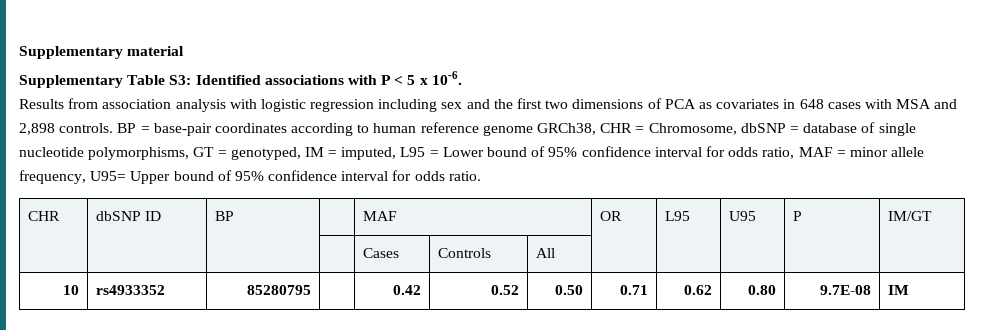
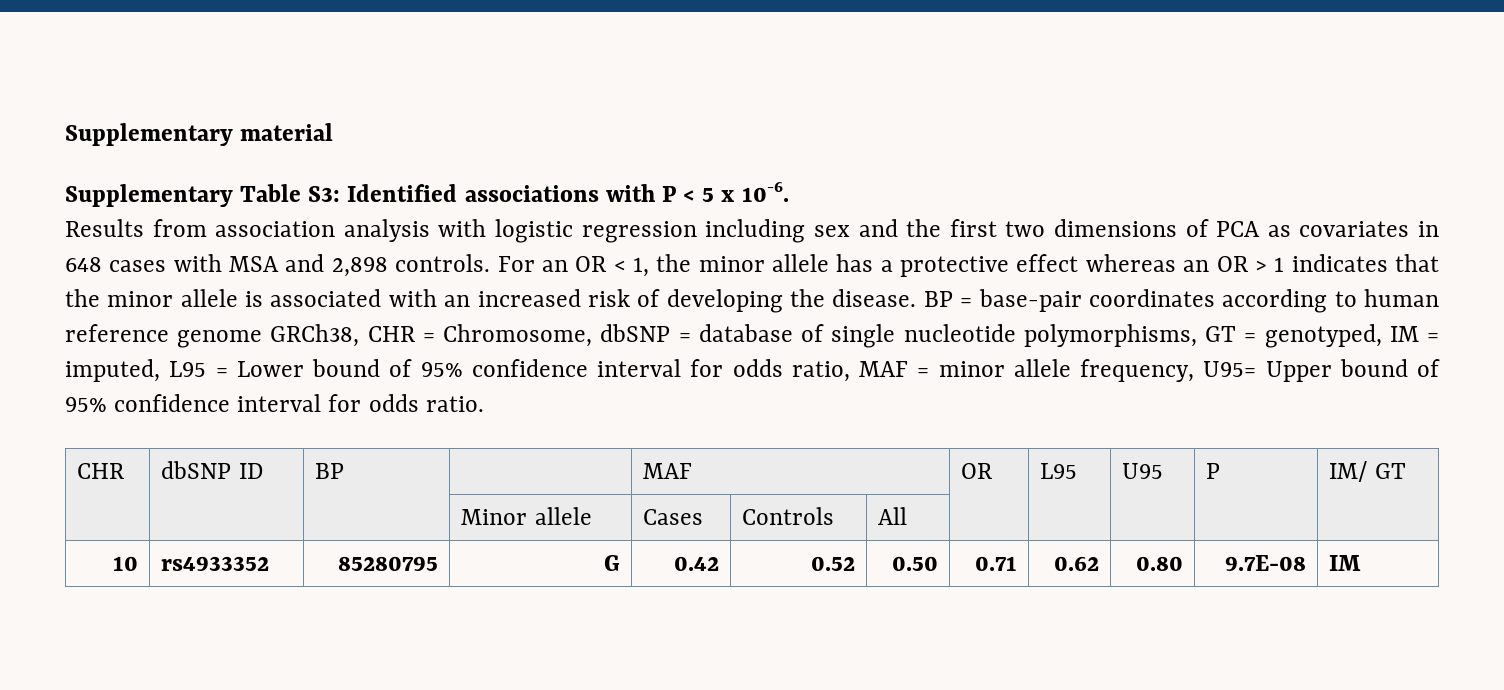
(114, 128) none -> [497,254,1439,277] [65,289,917,313] For an OR < 1, the minor allele has a protective effect whereas an OR > 1 indicates that the minor allele is associated with an increased risk of developing the disease.
[888,211,933,221] IM/GT // | | | -> [1329,461,1406,482] [461,507,592,525] IM/ GT // | | | Minor allele
(311, 290) none -> [603,555,620,571] G

